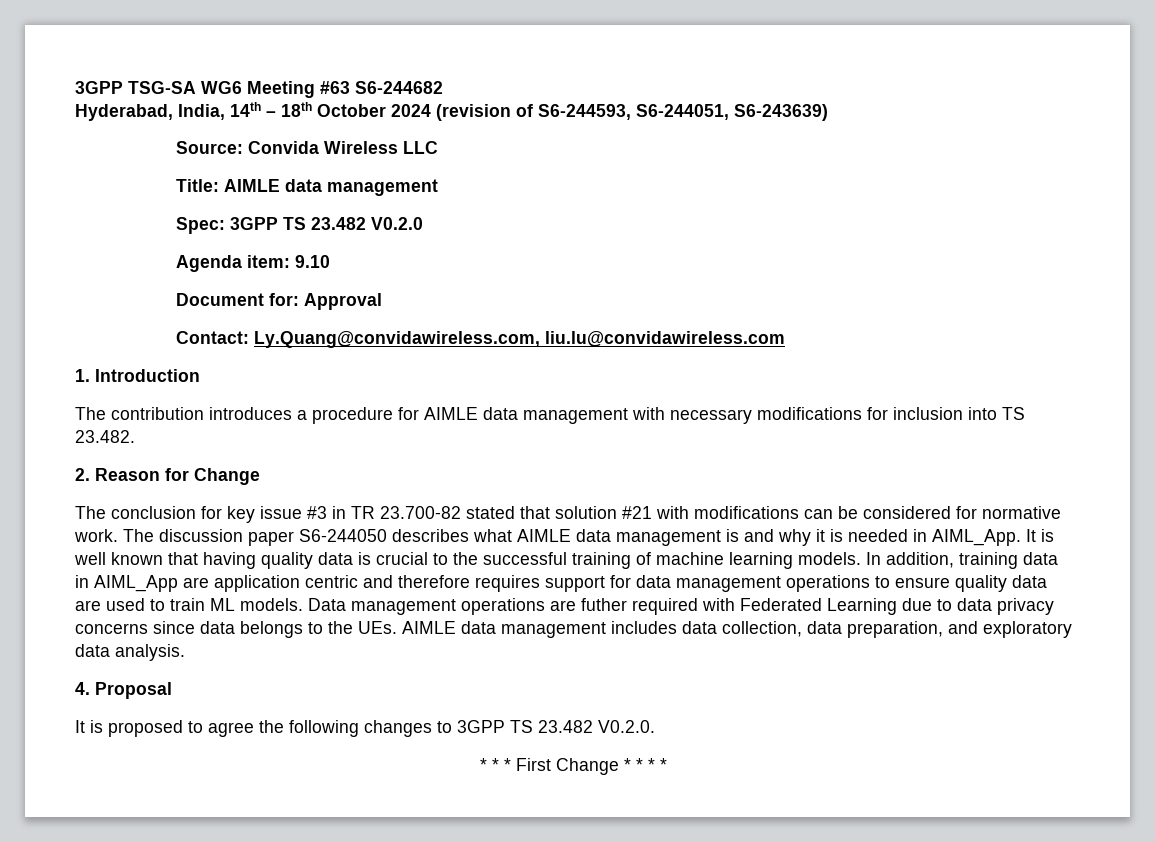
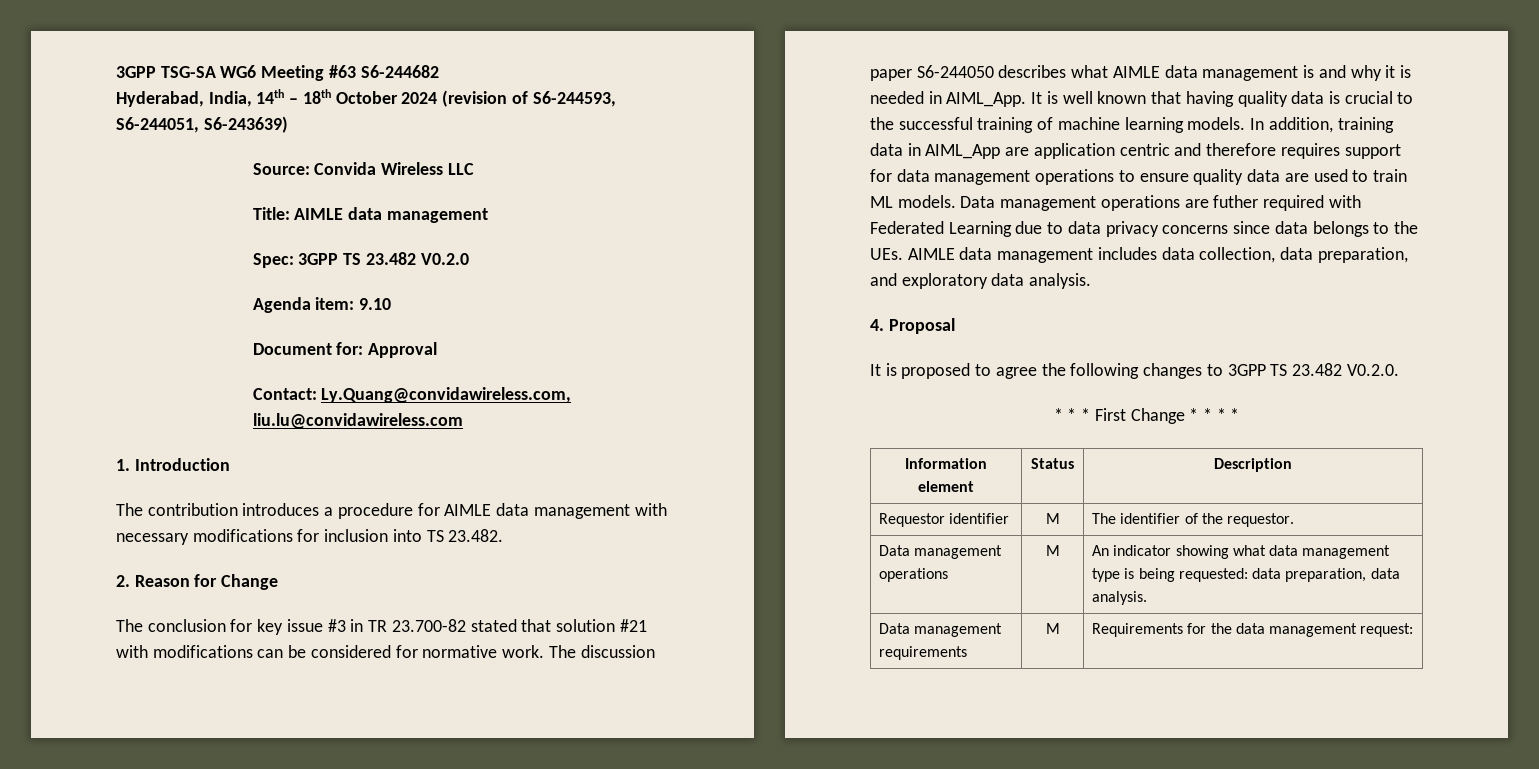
(667, 764) none -> [905,458,987,469] [918,481,974,492] [1031,458,1074,469] [1214,458,1292,472] [878,513,1010,527] [1045,513,1060,524] [1091,513,1295,527] [878,545,1003,559] [878,568,948,582] [1045,545,1060,556] [1091,545,1391,559] [1091,568,1400,582] [1091,591,1147,605] [878,623,1003,637] [878,646,967,660] [1045,623,1060,634] [1091,623,1414,637] // Information element | Status | Description // Requestor identifier | M | The identifier of the requestor. // Data management operations | M | An indicator showing what data management type is being requested: data preparation, data analysis. // Data management requirements | M | Requirements for the data management request:

